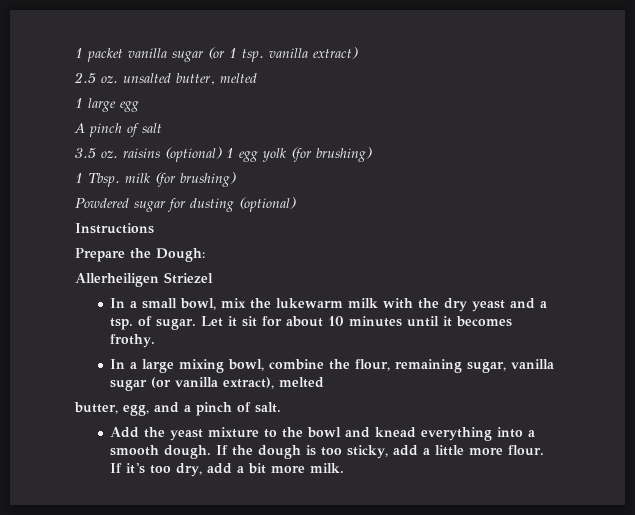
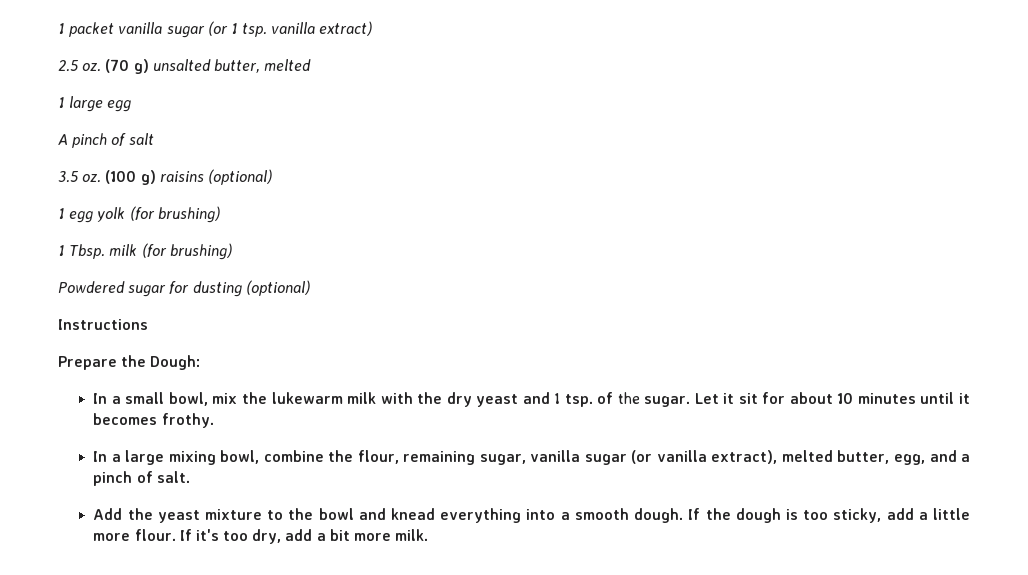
(118, 80) none -> [105,59,149,74] (70 g)
(118, 155) none -> [105,170,156,185] (100 g)
(222, 154) none -> (272, 177) //
[75,272,213,287] // Allerheiligen Striezel -> (201, 362) none
[540,301,548,308] a -> [554,393,561,404] 1
(153, 321) none -> [617,392,640,404] the
(325, 382) // -> (833, 456) none

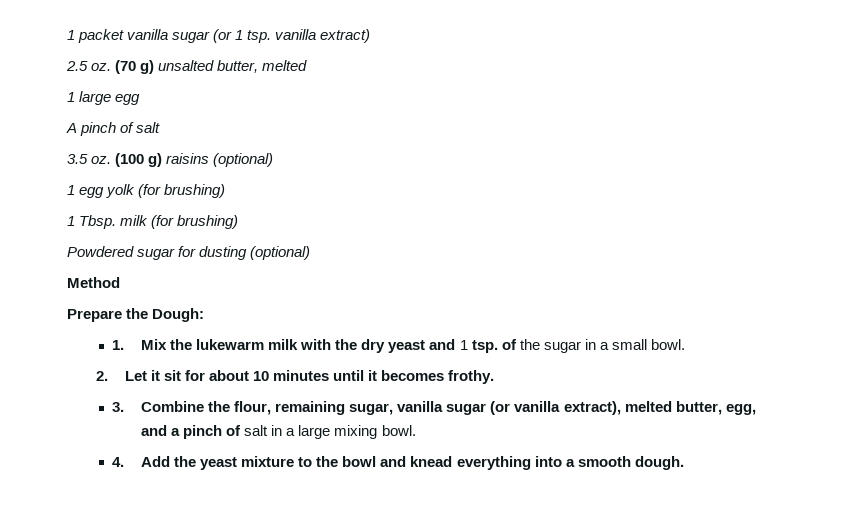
[58,319,148,330] Instructions -> [67,277,120,288] Method
[93,392,238,406] In a small bowl, mix -> [112,339,168,350] 1. Mix
[644,396,691,407] sugar. -> [543,339,685,353] [95,371,108,381] sugar in a small bowl. // 2.
[93,450,324,465] In a large mixing bowl, combine -> [112,401,205,412] 3. Combine
[156,471,190,483] salt. // -> [244,425,416,439] [112,457,125,467] salt in a large mixing bowl. // 4.
[688,508,970,523] [93,529,429,544] If the dough is too sticky, add a little more flour. If it's too dry, add a bit more milk. -> (684, 463) none

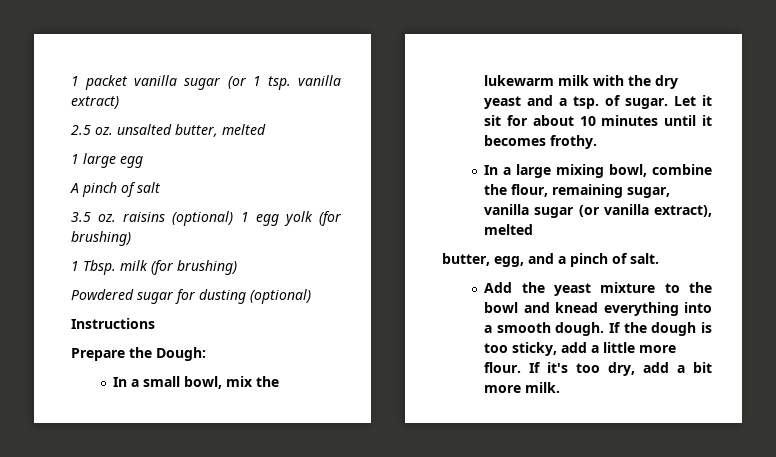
[115,60,155,74] (70 g) -> (113, 131) none
[115,153,163,167] (100 g) -> (117, 218) none
(274, 160) // -> (234, 218) none
[67,277,120,288] Method -> [71,318,155,329] Instructions
[112,339,168,350] 1. Mix -> [113,376,254,389] In a small bowl, mix
[459,340,468,350] 1 -> [559,98,568,106] a
[519,339,685,353] [95,371,108,381] the sugar in a small bowl. // 2. -> [625,98,669,109] sugar.
[112,401,205,412] 3. Combine -> [484,164,712,178] In a large mixing bowl, combine
(672, 406) none -> (534, 229) //
[244,425,416,439] [112,457,125,467] salt in a large mixing bowl. // 4. -> [630,253,659,264] salt. //
(684, 463) none -> [609,322,712,336] [484,342,677,356] [484,362,712,376] [484,382,561,393] If the dough is too sticky, add a little more flour. If it's too dry, add a bit more milk.

